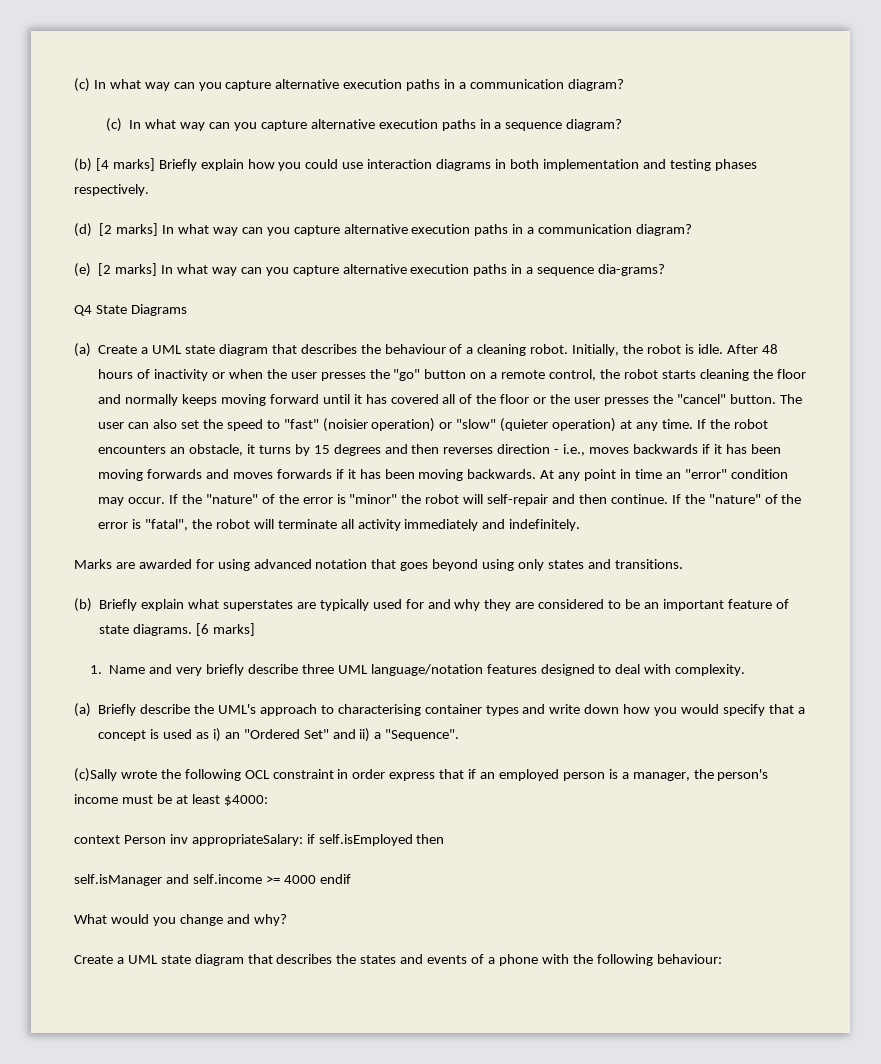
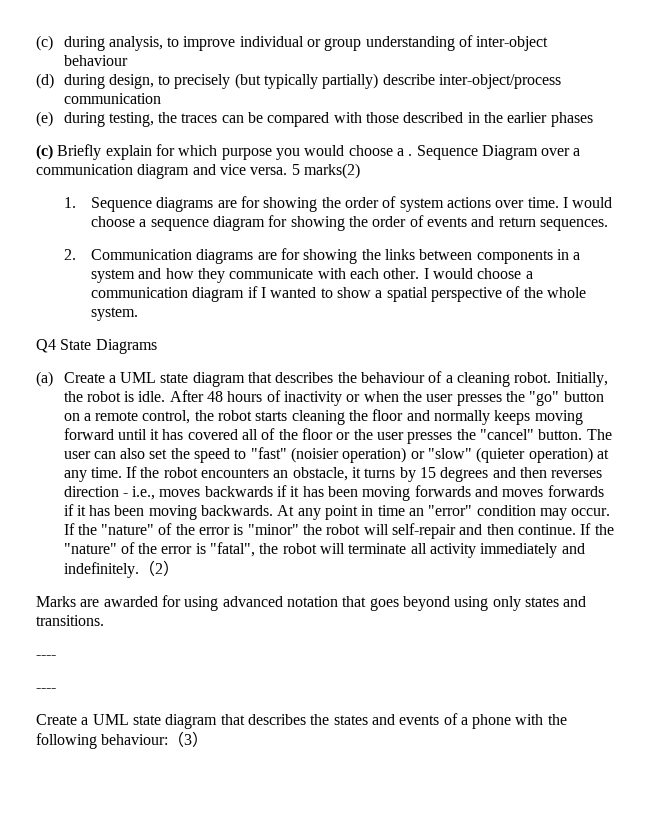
[74,78,624,92] [106,118,623,132] [74,158,757,172] [74,184,149,196] [74,223,693,237] [74,263,666,277] (c) In what way can you capture alternative execution paths in a communication diagram? // (c) In what way can you capture alternative execution paths in a sequence diagram? // (b) [4 marks] Briefly explain how you could use interaction diagrams in both implementation and testing phases respectively. // (d) [2 marks] In what way can you capture alternative execution paths in a communication diagram? // (e) [2 marks] In what way can you capture alternative execution paths in a sequence dia-grams? -> [36,35,549,51] [63,55,128,66] [36,73,562,89] [63,93,161,104] [36,111,593,127] [36,144,581,160] [36,163,360,179] [63,196,613,212] [91,215,608,231] [63,248,581,264] [91,268,533,283] [91,286,586,302] [91,307,139,321] (c) during analysis, to improve individual or group understanding of inter-object behaviour // (d) during design, to precisely (but typically partially) describe inter-object/process communication // (e) during testing, the traces can be compared with those described in the earlier phases // (c) Briefly explain for which purpose you would choose a . Sequence Diagram over a communication diagram and vice versa. 5 marks(2) // 1. Sequence diagrams are for showing the order of system actions over time. I would choose a sequence diagram for showing the order of events and return sequences. // 2. Communication diagrams are for showing the links between components in a system and how they communicate with each other. I would choose a communication diagram if I wanted to show a spatial perspective of the whole system.
(581, 525) none -> [138,560,179,576] （2）
[74,598,789,612] [99,623,255,636] [90,664,746,676] [74,703,805,717] [98,728,460,742] [74,768,769,782] [74,794,268,806] [74,834,445,846] [74,874,351,886] [74,914,287,926] (b) Briefly explain what superstates are typically used for and why they are considered to be an important feature of state diagrams. [6 marks] // 1. Name and very briefly describe three UML language/notation features designed to deal with complexity. // (a) Briefly describe the UML's approach to characterising container types and write down how you would specify that a concept is used as i) an "Ordered Set" and ii) a "Sequence". // (c)Sally wrote the following OCL constraint in order express that if an employed person is a manager, the person's income must be at least $4000: // context Person inv appropriateSalary: if self.isEmployed then // self.isManager and self.income >= 4000 endif // What would you change and why? -> [36,655,56,659] [36,688,56,692] ---- // ----
(722, 959) none -> [168,731,209,747] （3）

